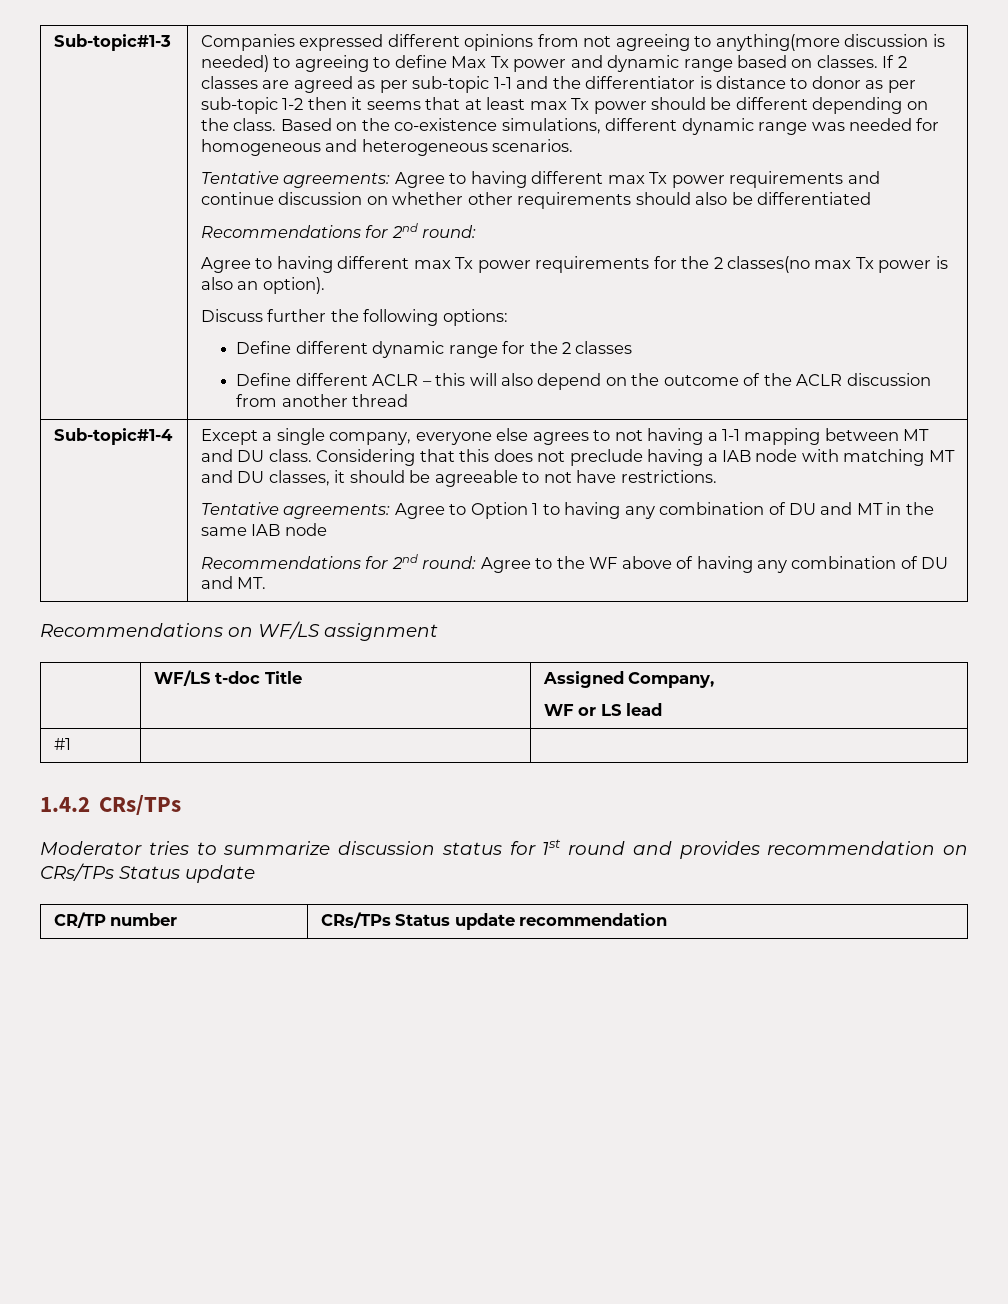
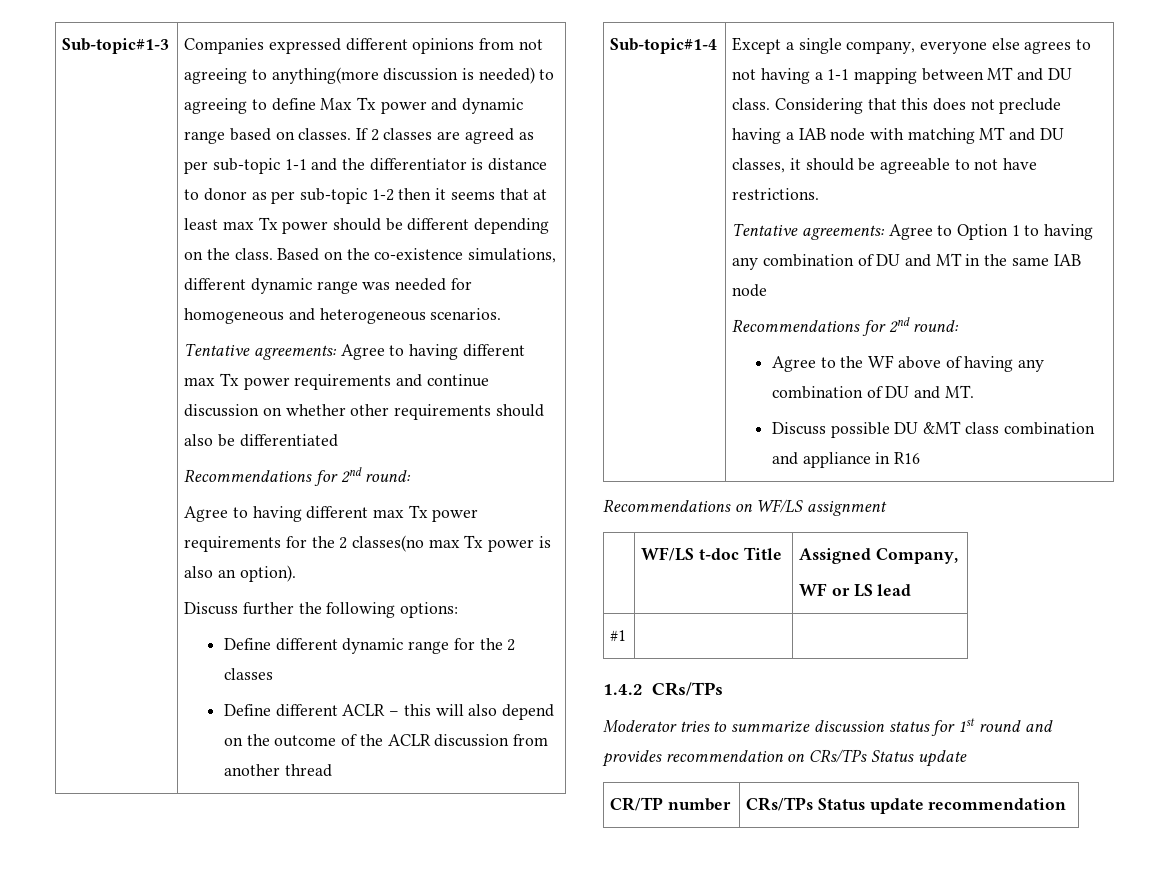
(477, 562) none -> (960, 326) //
(267, 583) none -> [771,421,1095,438] [771,452,921,468] // Discuss possible DU &MT class combination and appliance in R16

